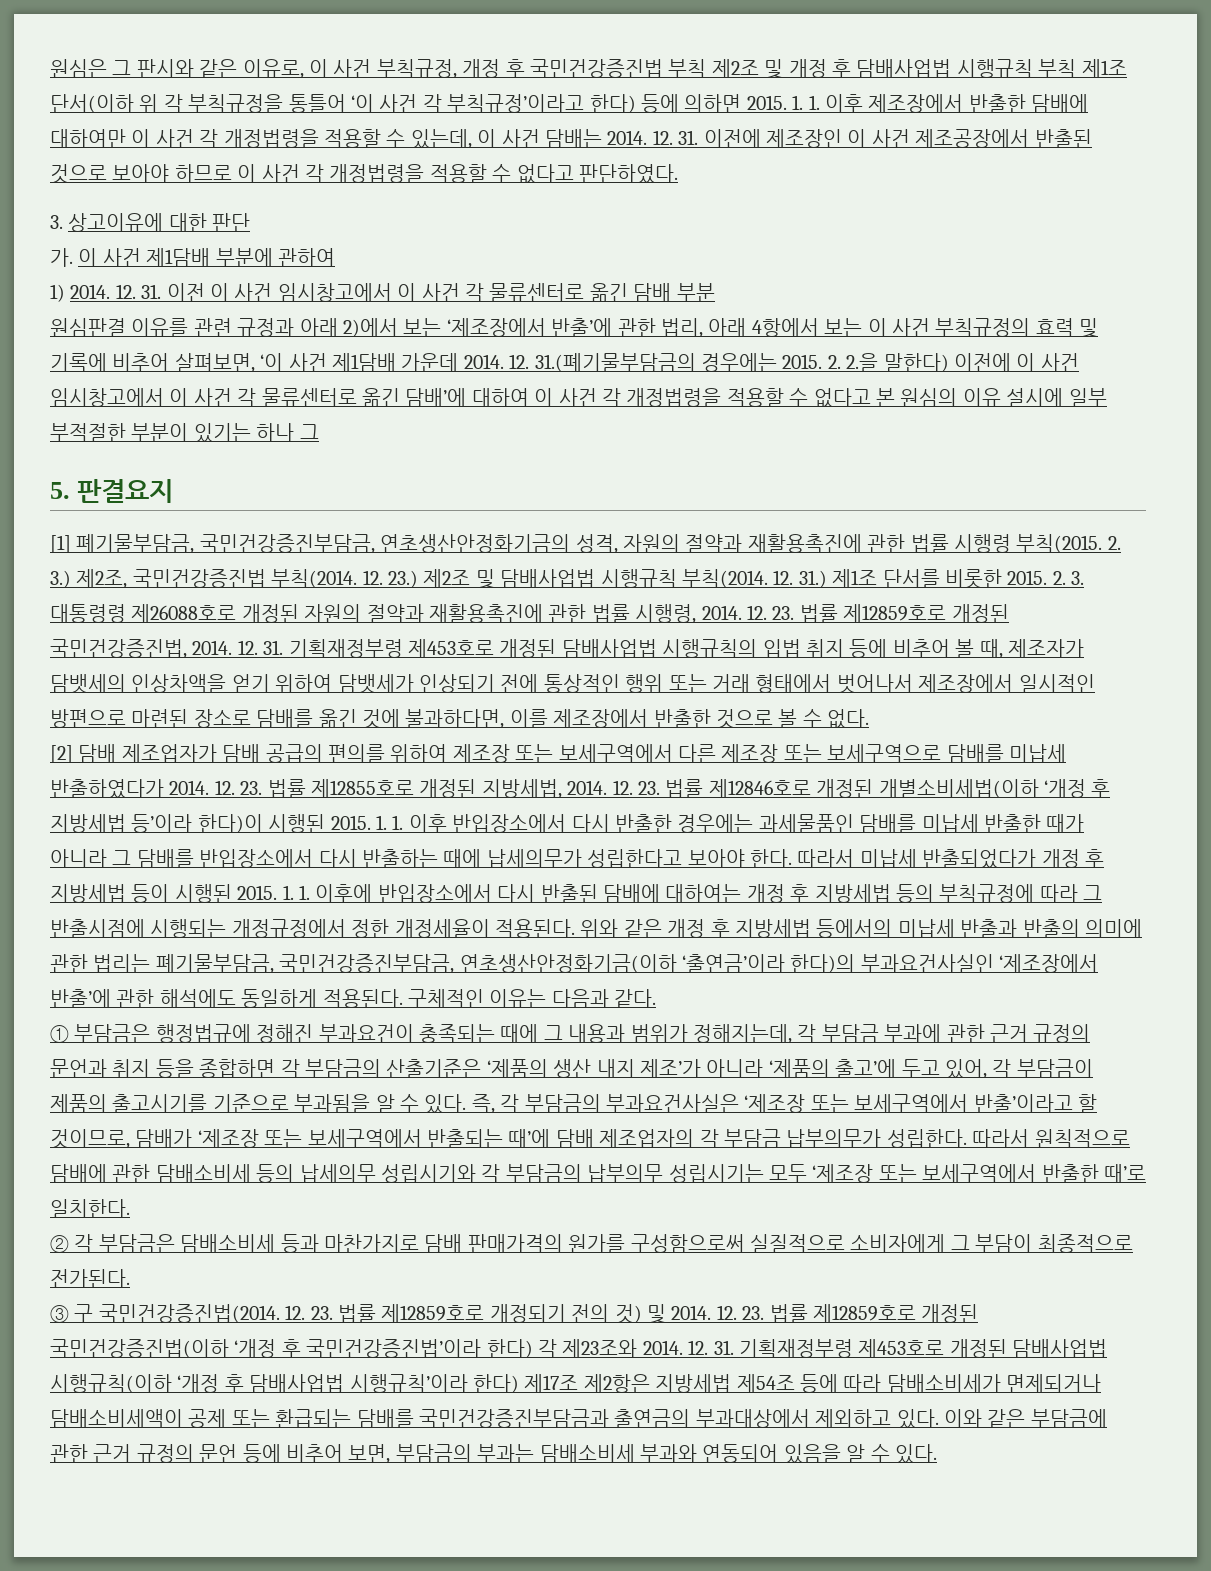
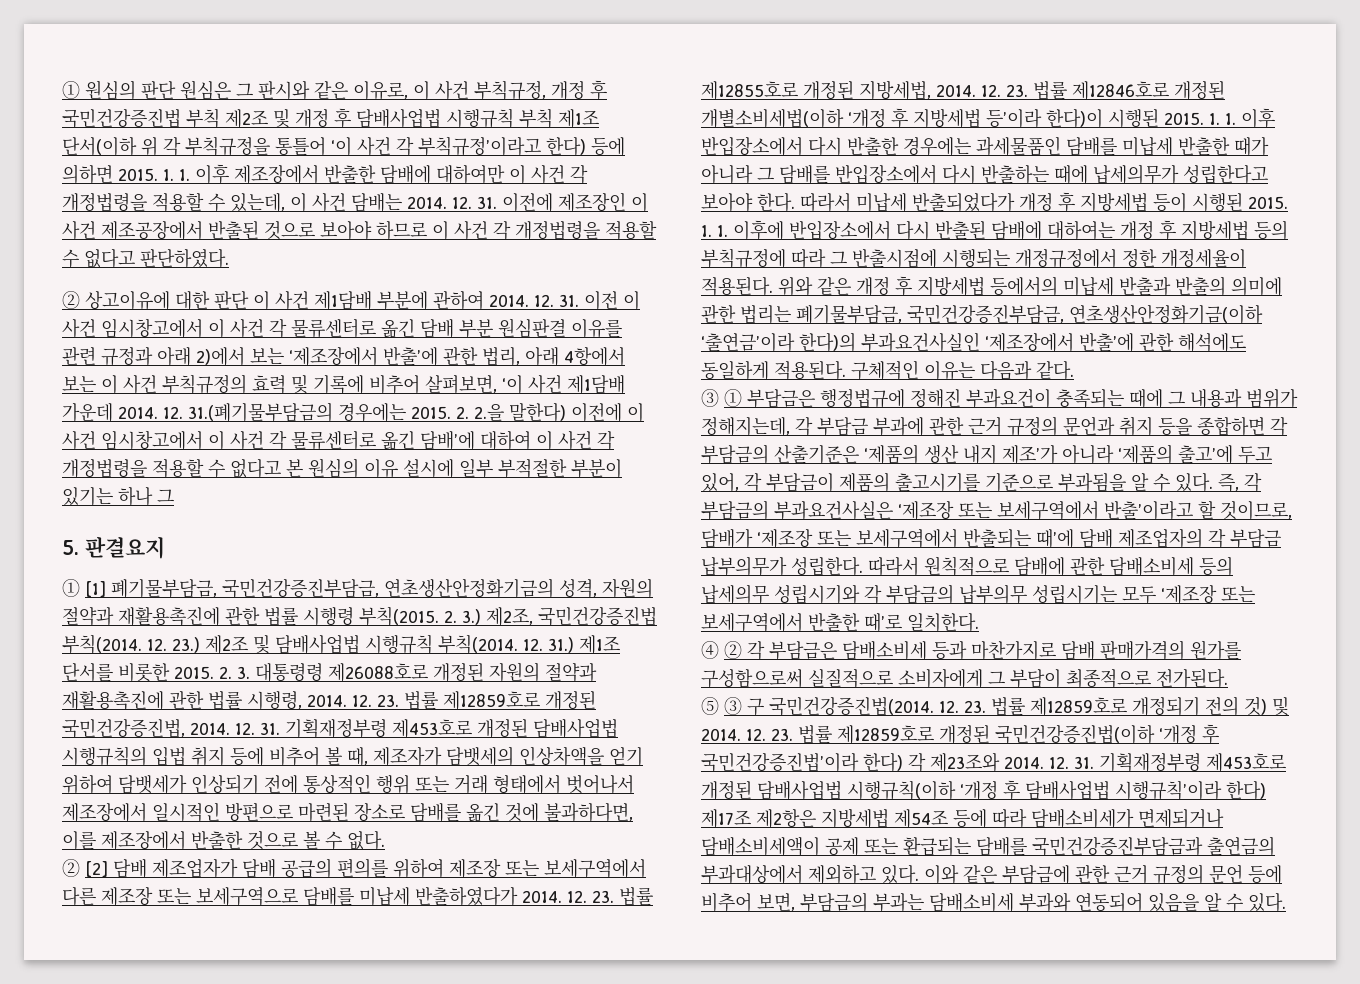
(50, 68) none -> [62,80,176,100] ① 원심의 판단
[50,215,63,229] 3. -> [62,291,80,309] ②
[50,248,73,267] // 가. -> (249, 300) none
[50,284,65,302] // 1) -> (484, 300) none
(715, 292) // -> (493, 328) none
(174, 491) none -> [62,579,80,597] ①
(870, 719) none -> [62,859,80,877] ②
(657, 998) none -> [701,389,719,407] ③
(130, 1208) none -> [701,641,719,659] ④
(130, 1278) none -> [701,697,719,715] ⑤

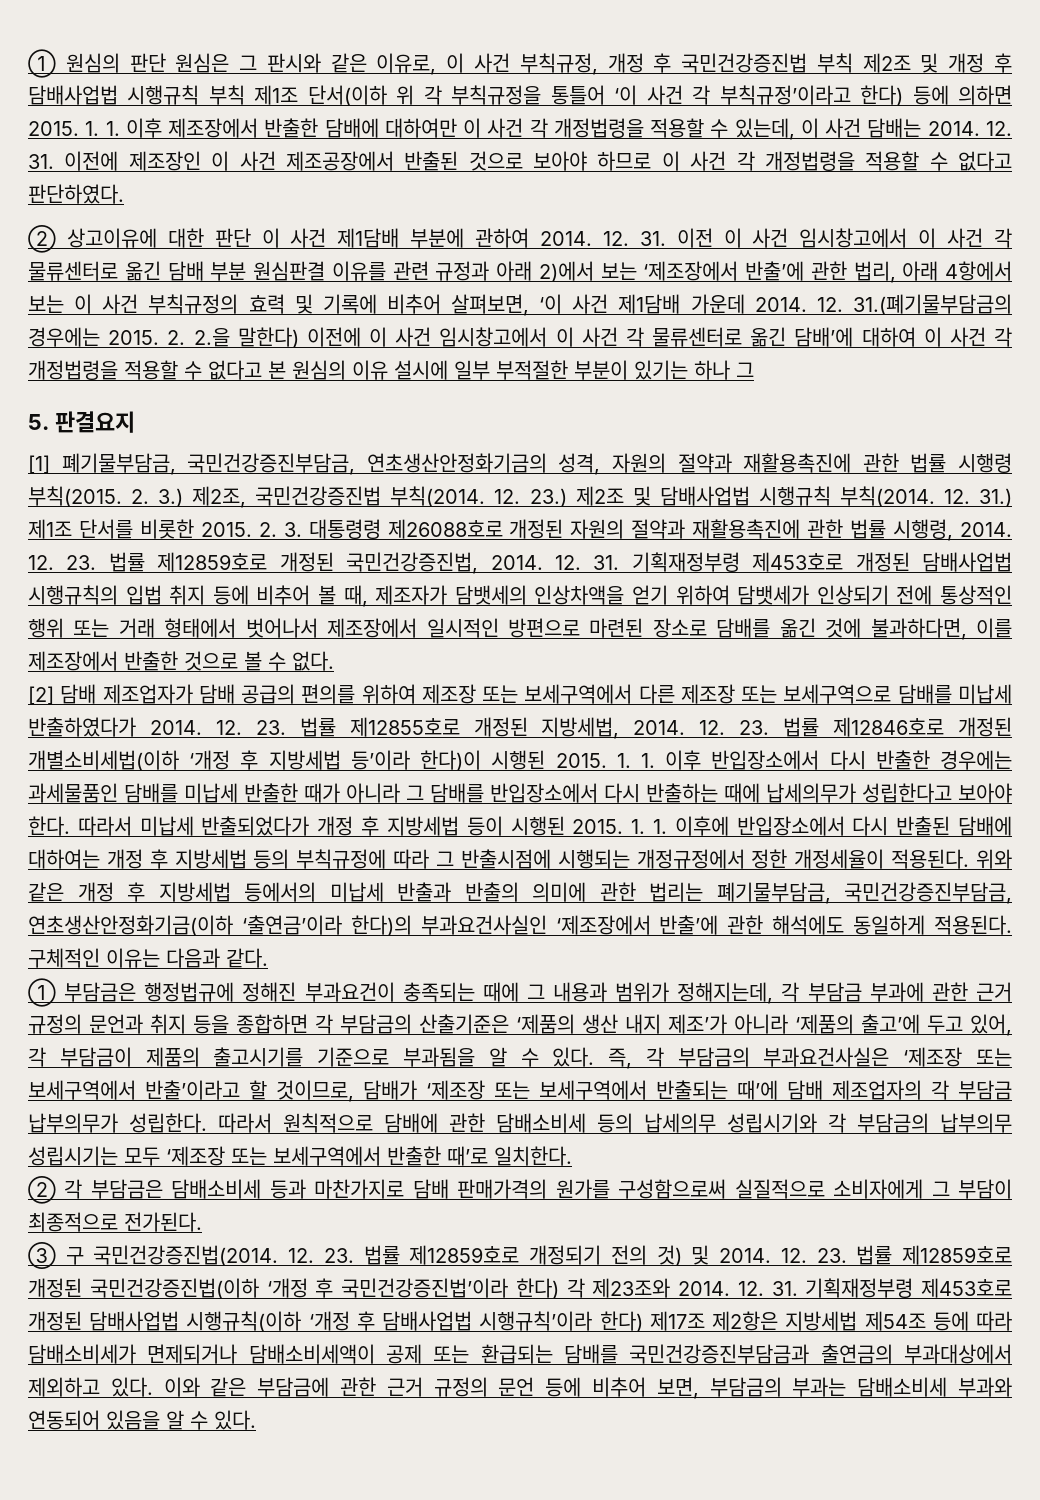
[62,579,80,597] ① -> (135, 422) none
[62,859,80,877] ② -> (334, 661) none
[701,389,719,407] ③ -> (268, 958) none
[701,641,719,659] ④ -> (572, 1156) none
[701,697,719,715] ⑤ -> (202, 1222) none

